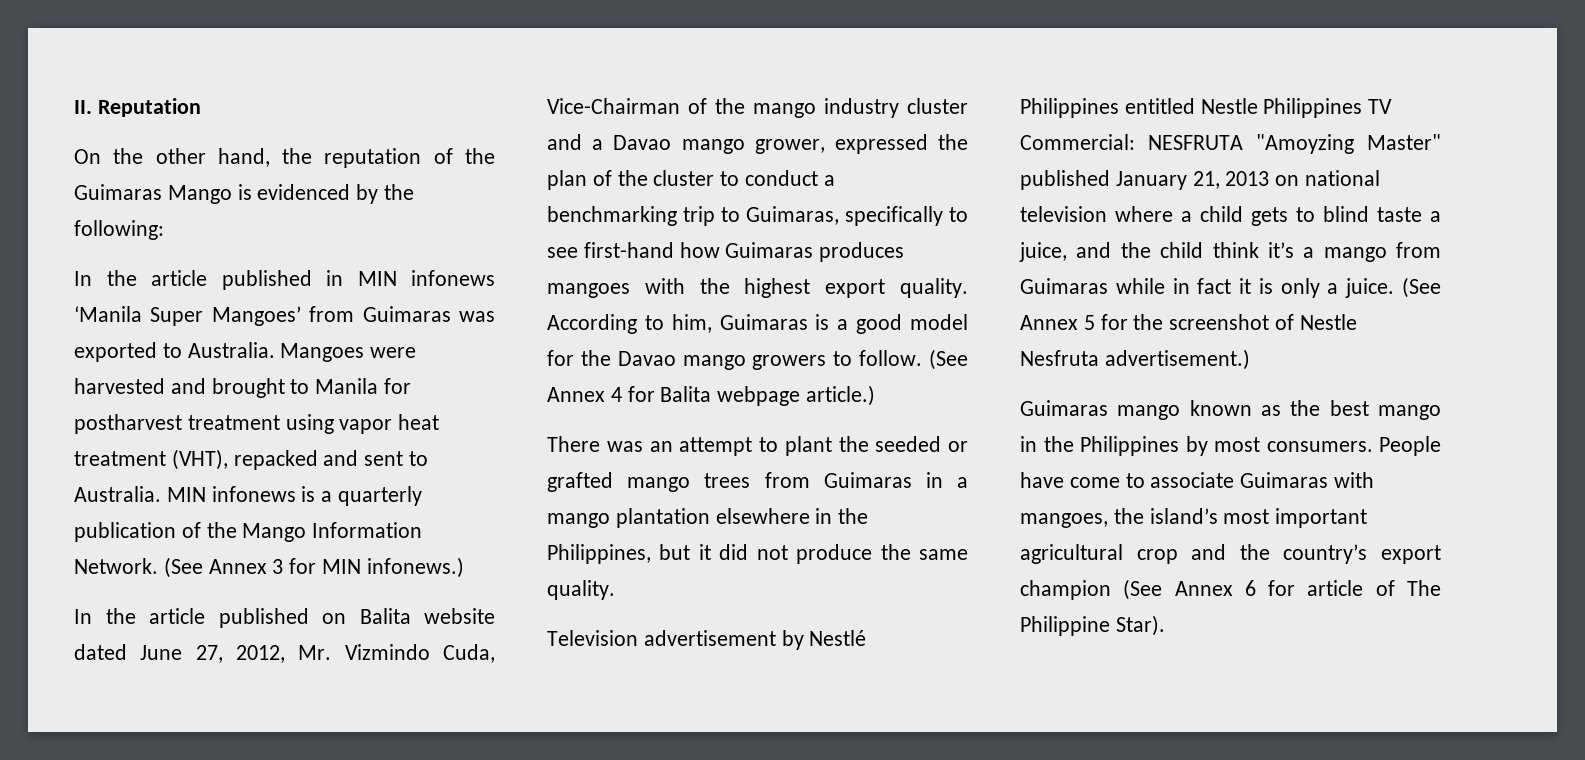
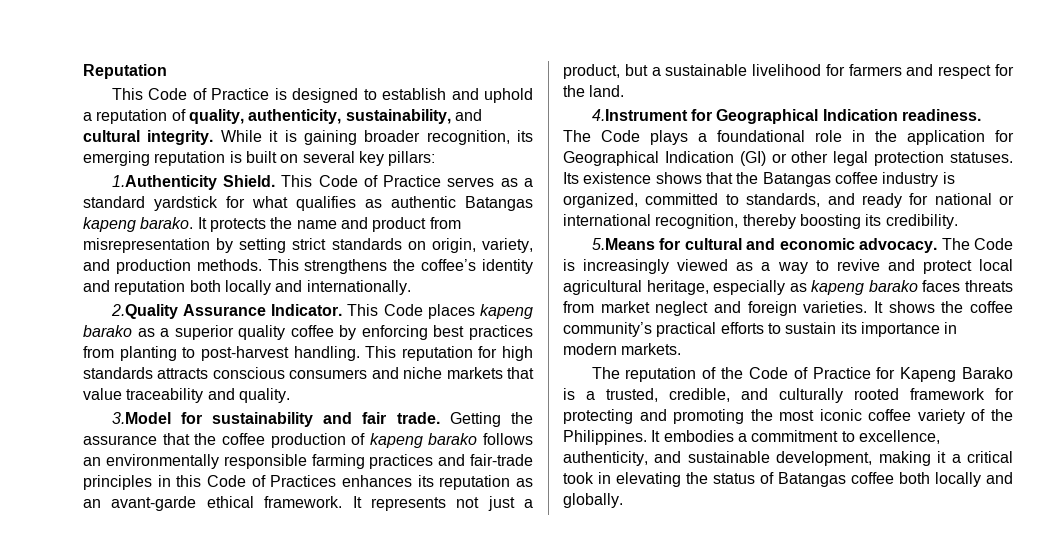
[74,100,92,114] II. -> (83, 71) none
[74,148,495,168] [74,184,415,204] [74,220,164,240] [74,270,495,290] [74,306,495,326] [74,342,417,362] [74,378,412,398] [74,414,440,434] [74,449,429,470] [74,486,423,506] [74,522,423,542] [74,557,464,578] [74,608,495,628] [74,644,495,663] [547,98,968,118] [547,134,968,154] [547,170,835,190] [547,206,968,226] [547,242,905,262] [547,278,968,298] [547,314,968,334] [547,349,968,370] [547,385,876,406] [547,436,968,456] [547,472,968,492] [547,508,869,528] [547,544,969,564] [547,580,615,600] [547,630,867,650] [1020,98,1393,118] [1020,134,1441,154] [1020,170,1381,190] [1020,206,1441,226] [1019,242,1441,262] [1020,277,1441,298] [1020,314,1357,330] [1020,349,1250,370] [1020,400,1441,420] [1020,436,1441,456] [1020,472,1375,488] [1020,508,1368,528] [1020,544,1441,564] [1020,579,1441,600] [1020,615,1165,636] On the other hand, the reputation of the Guimaras Mango is evidenced by the following: // In the article published in MIN infonews ‘Manila Super Mangoes’ from Guimaras was exported to Australia. Mangoes were harvested and brought to Manila for postharvest treatment using vapor heat treatment (VHT), repacked and sent to Australia. MIN infonews is a quarterly publication of the Mango Information Network. (See Annex 3 for MIN infonews.) // In the article published on Balita website dated June 27, 2012, Mr. Vizmindo Cuda, Vice-Chairman of the mango industry cluster and a Davao mango grower, expressed the plan of the cluster to conduct a benchmarking trip to Guimaras, specifically to see first-hand how Guimaras produces mangoes with the highest export quality. According to him, Guimaras is a good model for the Davao mango growers to follow. (See Annex 4 for Balita webpage article.) // There was an attempt to plant the seeded or grafted mango trees from Guimaras in a mango plantation elsewhere in the Philippines, but it did not produce the same quality. // Television advertisement by Nestlé Philippines entitled Nestle Philippines TV Commercial: NESFRUTA "Amoyzing Master" published January 21, 2013 on national television where a child gets to blind taste a juice, and the child think it’s a mango from Guimaras while in fact it is only a juice. (See Annex 5 for the screenshot of Nestle Nesfruta advertisement.) // Guimaras mango known as the best mango in the Philippines by most consumers. People have come to associate Guimaras with mangoes, the island’s most important agricultural crop and the country’s export champion (See Annex 6 for article of The Philippine Star). -> [111,88,533,103] [83,109,482,124] [83,130,533,145] [83,151,436,166] [111,175,533,190] [83,196,533,211] [83,217,461,232] [83,238,533,253] [83,259,533,274] [83,280,411,295] [110,304,533,319] [83,325,533,340] [83,346,533,361] [83,367,534,379] [83,388,290,403] [111,412,533,427] [83,433,533,448] [83,454,533,469] [83,475,533,490] [83,496,533,511] [563,64,1014,79] [563,85,625,97] [591,109,981,124] [563,130,1014,145] [563,151,1013,166] [563,172,955,187] [563,193,1014,208] [563,214,958,229] [591,238,1013,253] [563,259,1013,274] [563,280,1013,295] [563,301,1013,316] [563,322,958,337] [563,343,682,355] [591,367,1013,382] [563,388,1014,403] [563,409,1013,424] [563,430,940,445] [563,451,1013,466] [563,472,1013,487] [563,493,623,508] This Code of Practice is designed to establish and uphold a reputation of quality, authenticity, sustainability, and cultural integrity. While it is gaining broader recognition, its emerging reputation is built on several key pillars: // 1.Authenticity Shield. This Code of Practice serves as a standard yardstick for what qualifies as authentic Batangas kapeng barako. It protects the name and product from misrepresentation by setting strict standards on origin, variety, and production methods. This strengthens the coffee’s identity and reputation both locally and internationally. // 2.Quality Assurance Indicator. This Code places kapeng barako as a superior quality coffee by enforcing best practices from planting to post-harvest handling. This reputation for high standards attracts conscious consumers and niche markets that value traceability and quality. // 3.Model for sustainability and fair trade. Getting the assurance that the coffee production of kapeng barako follows an environmentally responsible farming practices and fair-trade principles in this Code of Practices enhances its reputation as an avant-garde ethical framework. It represents not just a product, but a sustainable livelihood for farmers and respect for the land. // 4.Instrument for Geographical Indication readiness. The Code plays a foundational role in the application for Geographical Indication (GI) or other legal protection statuses. Its existence shows that the Batangas coffee industry is organized, committed to standards, and ready for national or international recognition, thereby boosting its credibility. // 5.Means for cultural and economic advocacy. The Code is increasingly viewed as a way to revive and protect local agricultural heritage, especially as kapeng barako faces threats from market neglect and foreign varieties. It shows the coffee community’s practical efforts to sustain its importance in modern markets. // The reputation of the Code of Practice for Kapeng Barako is a trusted, credible, and culturally rooted framework for protecting and promoting the most iconic coffee variety of the Philippines. It embodies a commitment to excellence, authenticity, and sustainable development, making it a critical took in elevating the status of Batangas coffee both locally and globally.

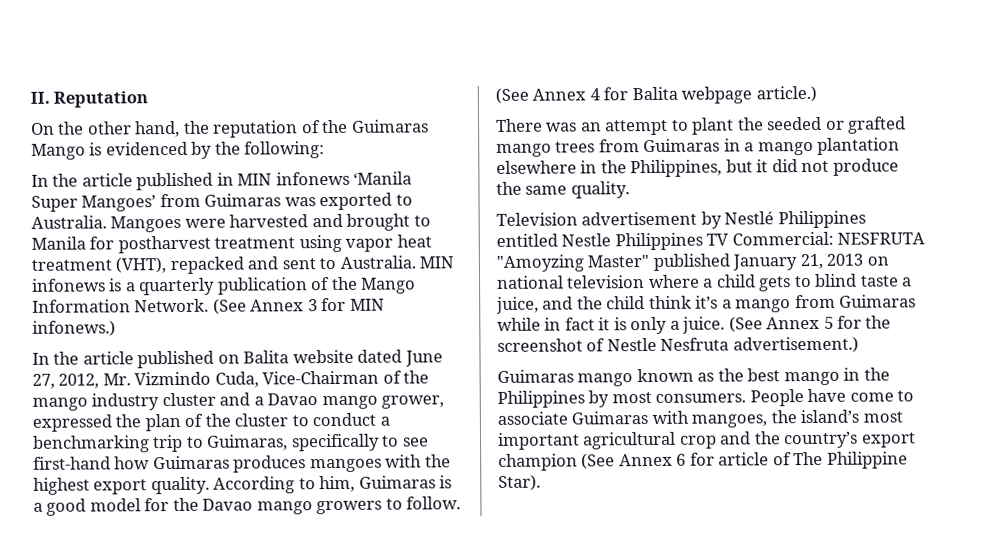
(83, 71) none -> [30,91,50,104] II.
[111,88,533,103] [83,109,482,124] [83,130,533,145] [83,151,436,166] [111,175,533,190] [83,196,533,211] [83,217,461,232] [83,238,533,253] [83,259,533,274] [83,280,411,295] [110,304,533,319] [83,325,533,340] [83,346,533,361] [83,367,534,379] [83,388,290,403] [111,412,533,427] [83,433,533,448] [83,454,533,469] [83,475,533,490] [83,496,533,511] [563,64,1014,79] [563,85,625,97] [591,109,981,124] [563,130,1014,145] [563,151,1013,166] [563,172,955,187] [563,193,1014,208] [563,214,958,229] [591,238,1013,253] [563,259,1013,274] [563,280,1013,295] [563,301,1013,316] [563,322,958,337] [563,343,682,355] [591,367,1013,382] [563,388,1014,403] [563,409,1013,424] [563,430,940,445] [563,451,1013,466] [563,472,1013,487] [563,493,623,508] This Code of Practice is designed to establish and uphold a reputation of quality, authenticity, sustainability, and cultural integrity. While it is gaining broader recognition, its emerging reputation is built on several key pillars: // 1.Authenticity Shield. This Code of Practice serves as a standard yardstick for what qualifies as authentic Batangas kapeng barako. It protects the name and product from misrepresentation by setting strict standards on origin, variety, and production methods. This strengthens the coffee’s identity and reputation both locally and internationally. // 2.Quality Assurance Indicator. This Code places kapeng barako as a superior quality coffee by enforcing best practices from planting to post-harvest handling. This reputation for high standards attracts conscious consumers and niche markets that value traceability and quality. // 3.Model for sustainability and fair trade. Getting the assurance that the coffee production of kapeng barako follows an environmentally responsible farming practices and fair-trade principles in this Code of Practices enhances its reputation as an avant-garde ethical framework. It represents not just a product, but a sustainable livelihood for farmers and respect for the land. // 4.Instrument for Geographical Indication readiness. The Code plays a foundational role in the application for Geographical Indication (GI) or other legal protection statuses. Its existence shows that the Batangas coffee industry is organized, committed to standards, and ready for national or international recognition, thereby boosting its credibility. // 5.Means for cultural and economic advocacy. The Code is increasingly viewed as a way to revive and protect local agricultural heritage, especially as kapeng barako faces threats from market neglect and foreign varieties. It shows the coffee community’s practical efforts to sustain its importance in modern markets. // The reputation of the Code of Practice for Kapeng Barako is a trusted, credible, and culturally rooted framework for protecting and promoting the most iconic coffee variety of the Philippines. It embodies a commitment to excellence, authenticity, and sustainable development, making it a critical took in elevating the status of Batangas coffee both locally and globally. -> [31,119,429,138] [31,141,326,160] [31,171,413,191] [31,192,413,212] [31,213,431,233] [31,234,432,254] [31,255,455,275] [32,276,417,296] [32,297,385,315] [32,320,116,337] [32,349,443,369] [32,370,430,389] [32,392,445,411] [32,412,390,432] [32,433,429,453] [33,454,451,473] [33,475,453,495] [33,496,462,516] [495,85,817,104] [496,116,907,136] [496,137,901,157] [496,158,899,178] [496,181,630,199] [496,210,866,229] [496,231,926,251] [496,253,889,272] [496,273,913,292] [496,294,917,314] [497,315,892,335] [497,336,859,354] [497,367,890,387] [497,388,915,408] [497,409,903,428] [497,431,916,450] [498,451,908,471] [498,474,541,491] On the other hand, the reputation of the Guimaras Mango is evidenced by the following: // In the article published in MIN infonews ‘Manila Super Mangoes’ from Guimaras was exported to Australia. Mangoes were harvested and brought to Manila for postharvest treatment using vapor heat treatment (VHT), repacked and sent to Australia. MIN infonews is a quarterly publication of the Mango Information Network. (See Annex 3 for MIN infonews.) // In the article published on Balita website dated June 27, 2012, Mr. Vizmindo Cuda, Vice-Chairman of the mango industry cluster and a Davao mango grower, expressed the plan of the cluster to conduct a benchmarking trip to Guimaras, specifically to see first-hand how Guimaras produces mangoes with the highest export quality. According to him, Guimaras is a good model for the Davao mango growers to follow. (See Annex 4 for Balita webpage article.) // There was an attempt to plant the seeded or grafted mango trees from Guimaras in a mango plantation elsewhere in the Philippines, but it did not produce the same quality. // Television advertisement by Nestlé Philippines entitled Nestle Philippines TV Commercial: NESFRUTA "Amoyzing Master" published January 21, 2013 on national television where a child gets to blind taste a juice, and the child think it’s a mango from Guimaras while in fact it is only a juice. (See Annex 5 for the screenshot of Nestle Nesfruta advertisement.) // Guimaras mango known as the best mango in the Philippines by most consumers. People have come to associate Guimaras with mangoes, the island’s most important agricultural crop and the country’s export champion (See Annex 6 for article of The Philippine Star).

